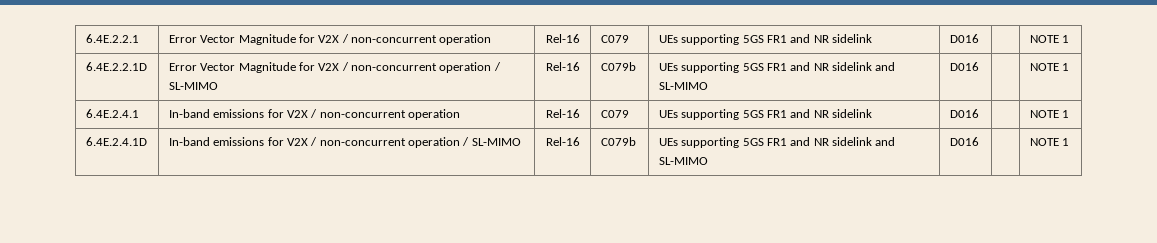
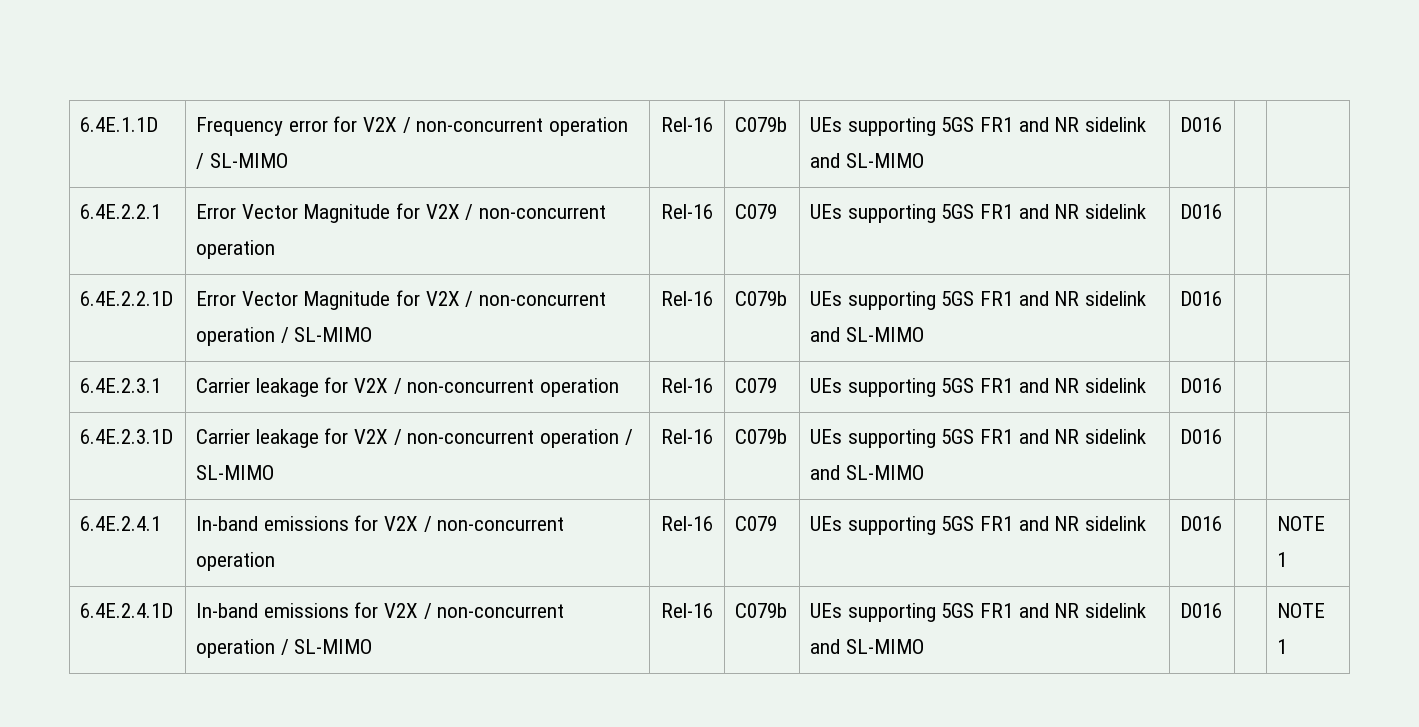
(85, 38) none -> [80,117,159,132] [196,116,629,136] [196,153,288,169] [661,117,713,132] [735,117,788,132] [810,117,1147,136] [810,153,924,168] [1180,117,1223,132] 6.4E.1.1D | Frequency error for V2X / non-concurrent operation / SL-MIMO | Rel-16 | C079b | UEs supporting 5GS FR1 and NR sidelink and SL-MIMO | D016 | | //
[1029,35,1070,43] NOTE 1 -> (1223, 211) none
[1029,63,1070,71] NOTE 1 -> [80,378,162,393] [196,377,620,397] [661,378,713,393] [735,378,778,393] [810,378,1147,397] [1180,378,1223,393] [80,429,174,444] [196,428,633,448] [196,465,275,480] [661,429,713,444] [735,429,788,444] [810,429,1147,448] [810,465,924,480] [1180,429,1223,444] // 6.4E.2.3.1 | Carrier leakage for V2X / non-concurrent operation | Rel-16 | C079 | UEs supporting 5GS FR1 and NR sidelink | D016 | | // 6.4E.2.3.1D | Carrier leakage for V2X / non-concurrent operation / SL-MIMO | Rel-16 | C079b | UEs supporting 5GS FR1 and NR sidelink and SL-MIMO | D016 | |

